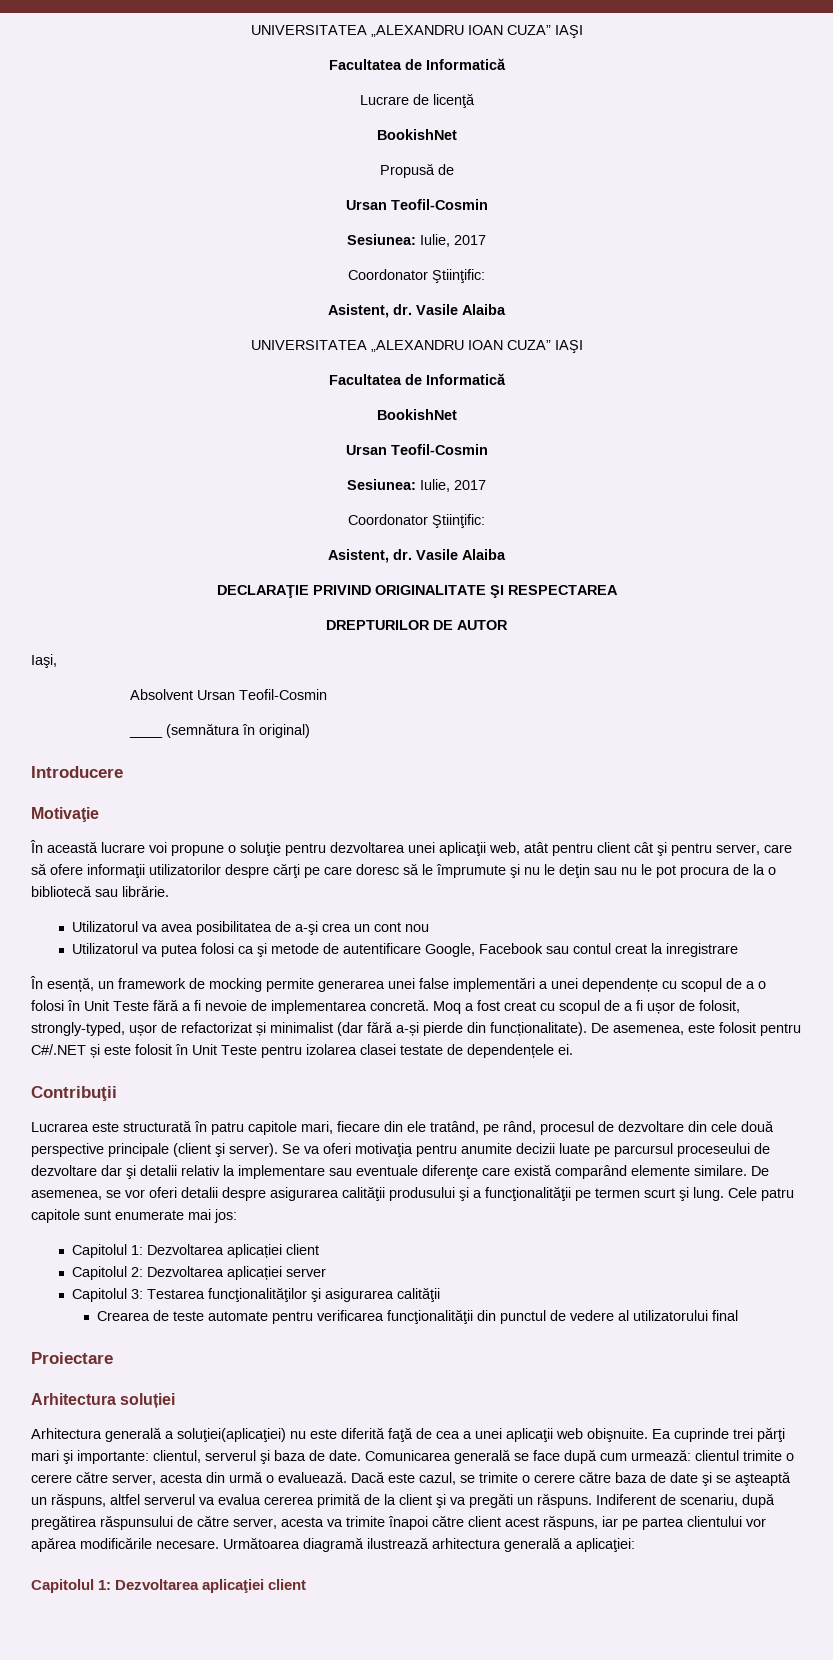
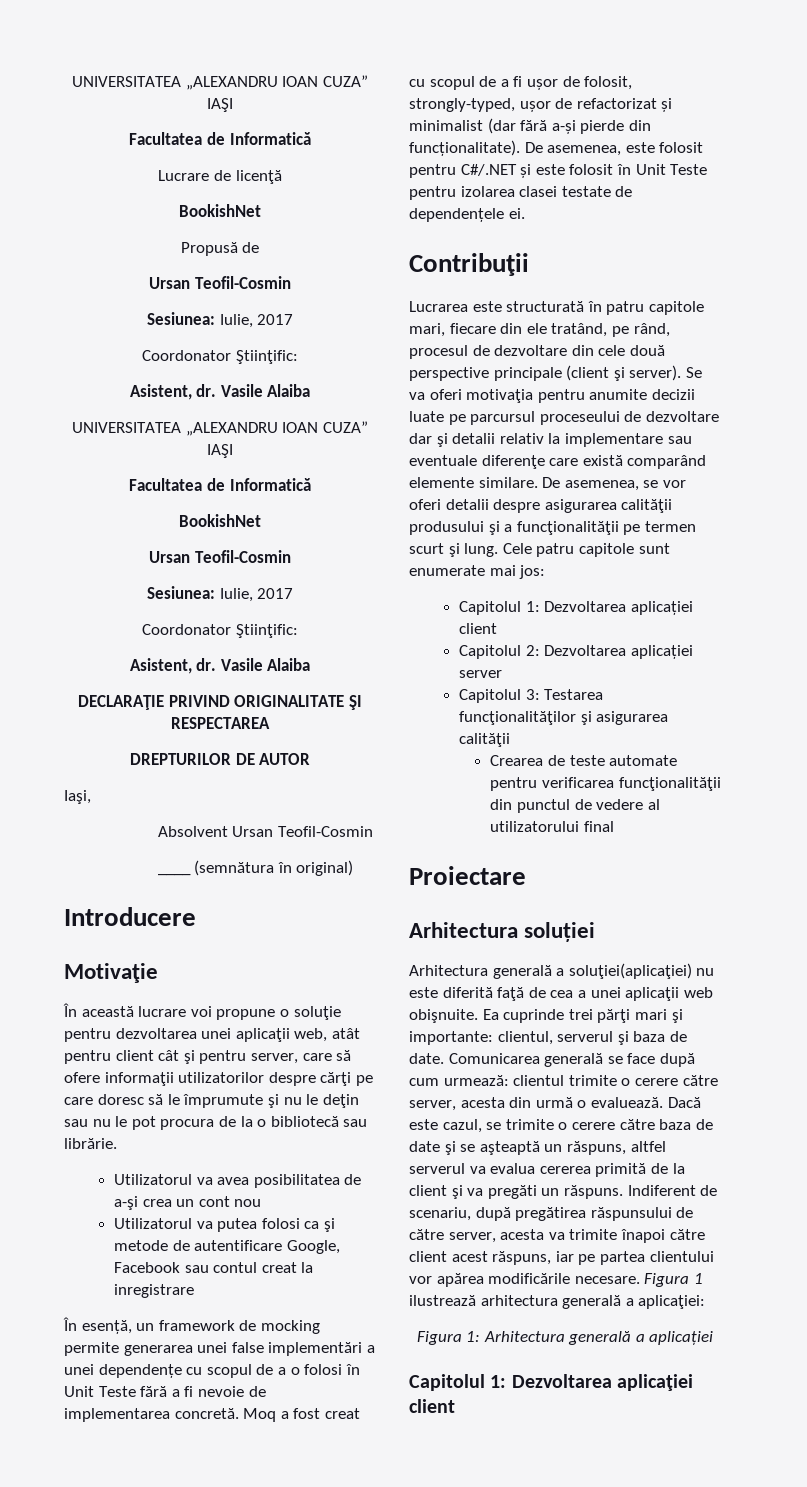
[223,1537,364,1552] Următoarea diagramă -> [644,1273,703,1287] Figura 1
(635, 1545) none -> [416,1331,714,1345] // Figura 1: Arhitectura generală a aplicației

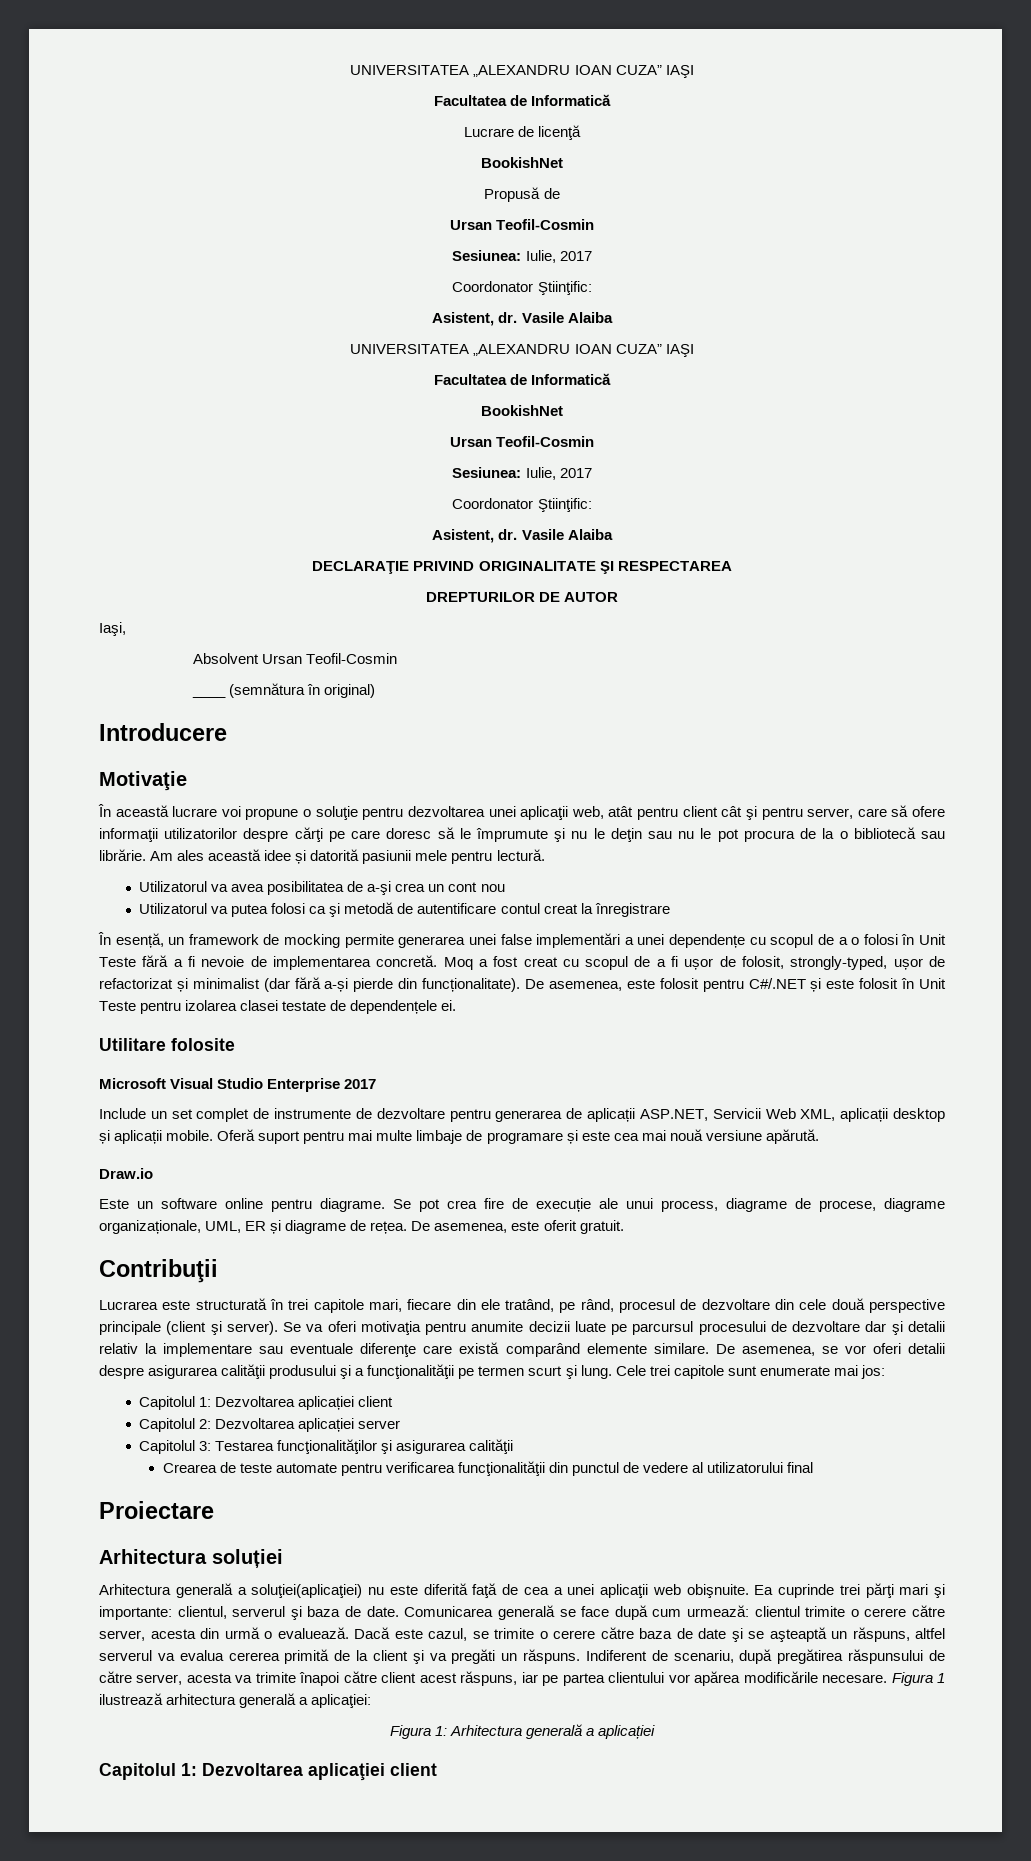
(117, 1143) none -> [150,849,545,864] Am ales această idee și datorită pasiunii mele pentru lectură.
[114,1240,169,1251] metode -> [344,902,395,914] metodă
[286,1240,340,1254] [114,1262,209,1273] Google, Facebook sau -> (497, 908) none
[114,1284,195,1298] inregistrare -> [594,903,670,917] înregistrare
(525, 213) none -> [99,1038,235,1051] [99,1078,377,1092] [99,1108,946,1122] [99,1129,819,1144] [99,1168,153,1179] [99,1198,945,1212] [99,1220,624,1234] // Utilitare folosite // Microsoft Visual Studio Enterprise 2017 // Include un set complet de instrumente de dezvoltare pentru generarea de aplicații ASP.NET, Servicii Web XML, aplicații desktop și aplicații mobile. Oferă suport pentru mai multe limbaje de programare și este cea mai nouă versiune apărută. // Draw.io // Este un software online pentru diagrame. Se pot crea fire de execuție ale unui process, diagrame de procese, diagrame organizaționale, UML, ER și diagrame de rețea. De asemenea, este oferit gratuit.
[606,301,645,315] patru -> [288,1299,309,1310] trei
[539,411,620,425] proceseului -> [698,1321,766,1335] procesului
[536,543,575,557] patru -> [649,1365,670,1376] trei

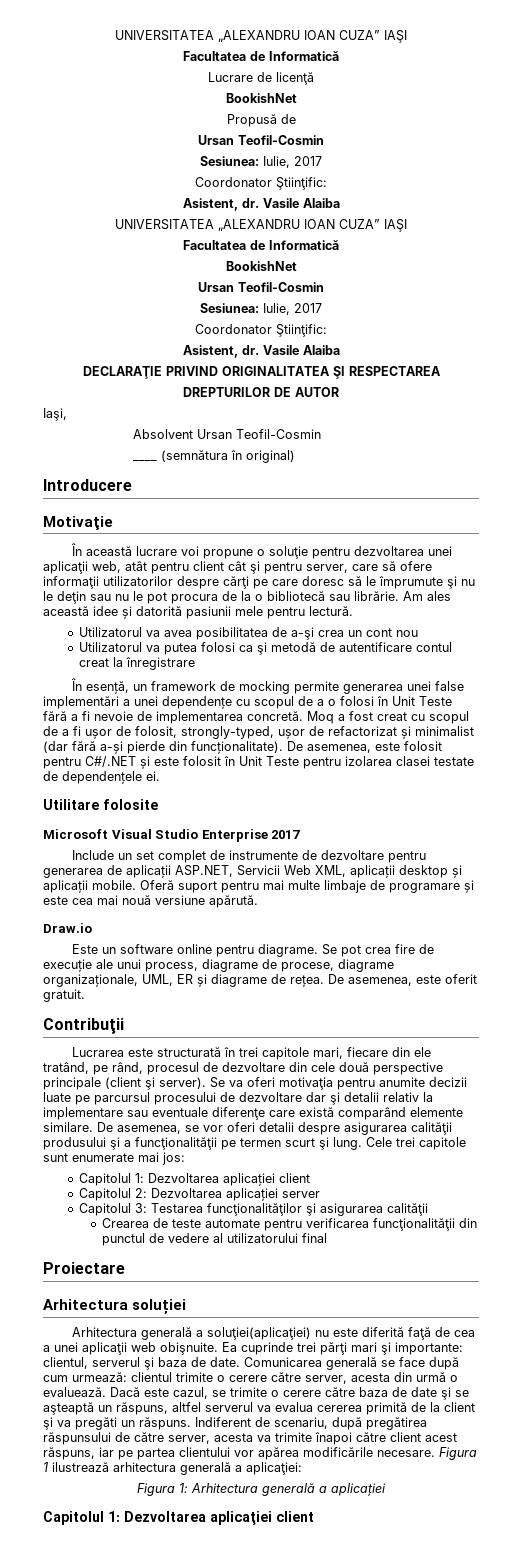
[478,561,596,571] ORIGINALITATE -> [221,366,330,376] ORIGINALITATEA

